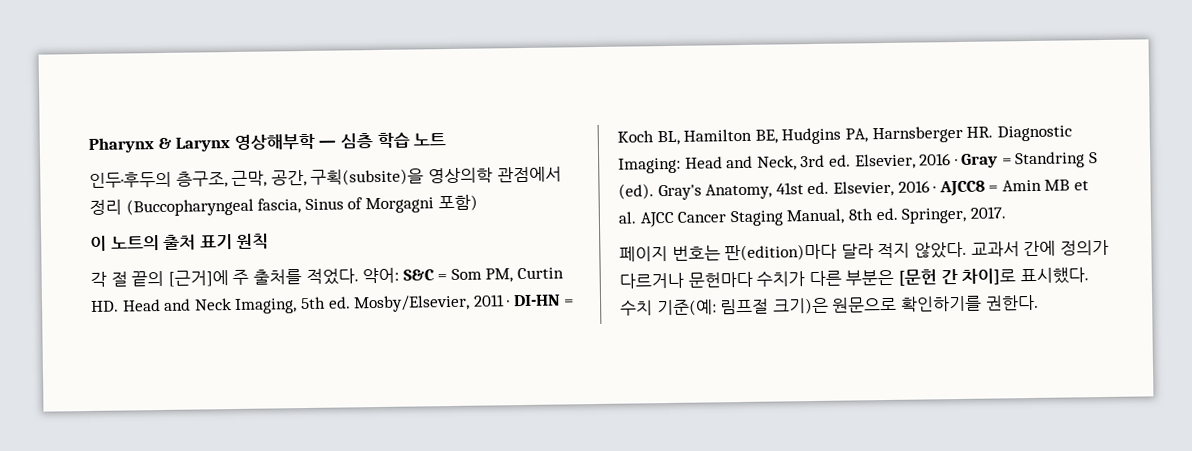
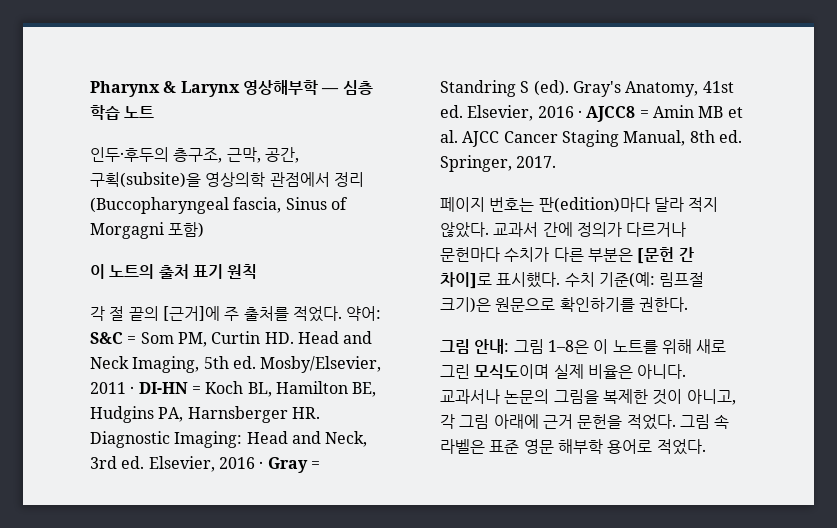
(1039, 302) none -> [440,339,727,354] [440,364,687,379] [440,389,736,405] [440,414,730,430] [440,439,706,455] // 그림 안내: 그림 1–8은 이 노트를 위해 새로 그린 모식도이며 실제 비율은 아니다. 교과서나 논문의 그림을 복제한 것이 아니고, 각 그림 아래에 근거 문헌을 적었다. 그림 속 라벨은 표준 영문 해부학 용어로 적었다.

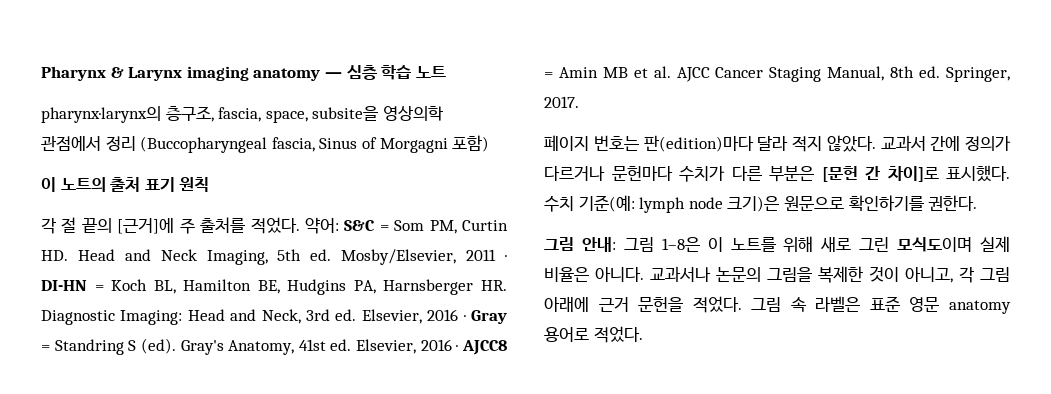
[242,80,318,95] 영상해부학 -> [186,66,321,81] imaging anatomy
[90,147,299,163] [90,172,201,188] 인두·후두의 층구조, 근막, 공간, 구획(subsite)을 -> [41,106,379,123] pharynx·larynx의 층구조, fascia, space, subsite을
[659,272,705,287] 림프절 -> [639,197,723,213] lymph node
[557,439,603,454] 해부학 -> [948,300,1011,314] anatomy

